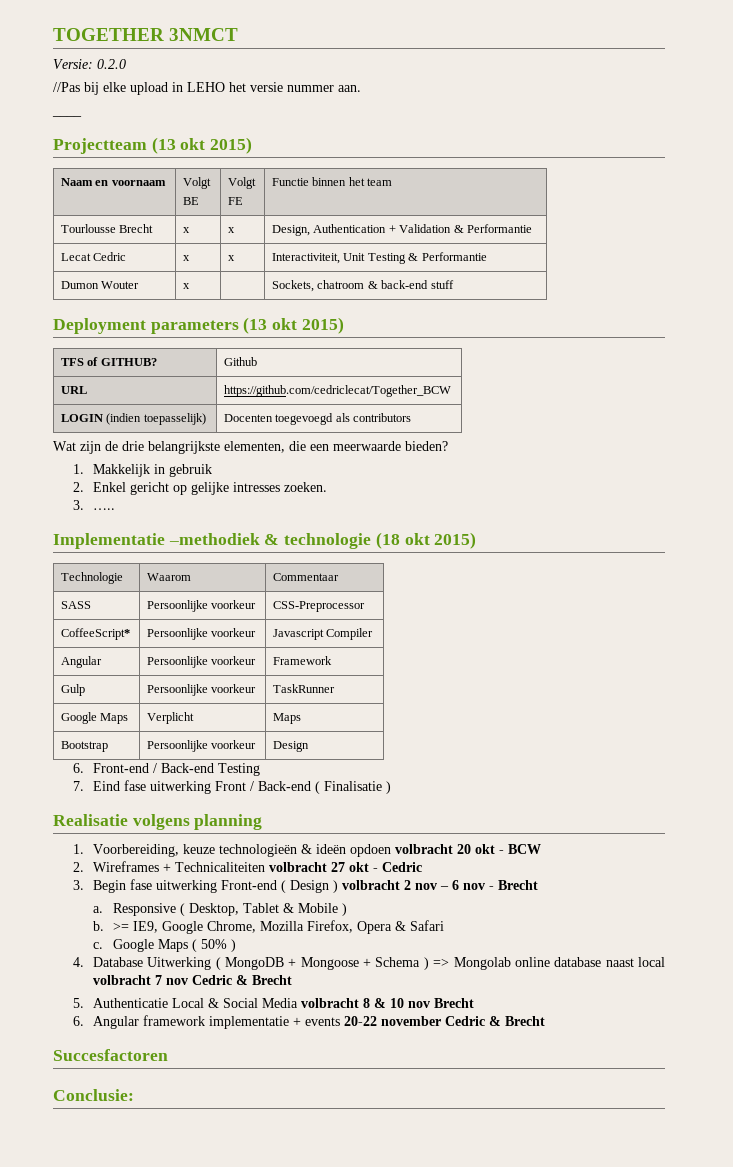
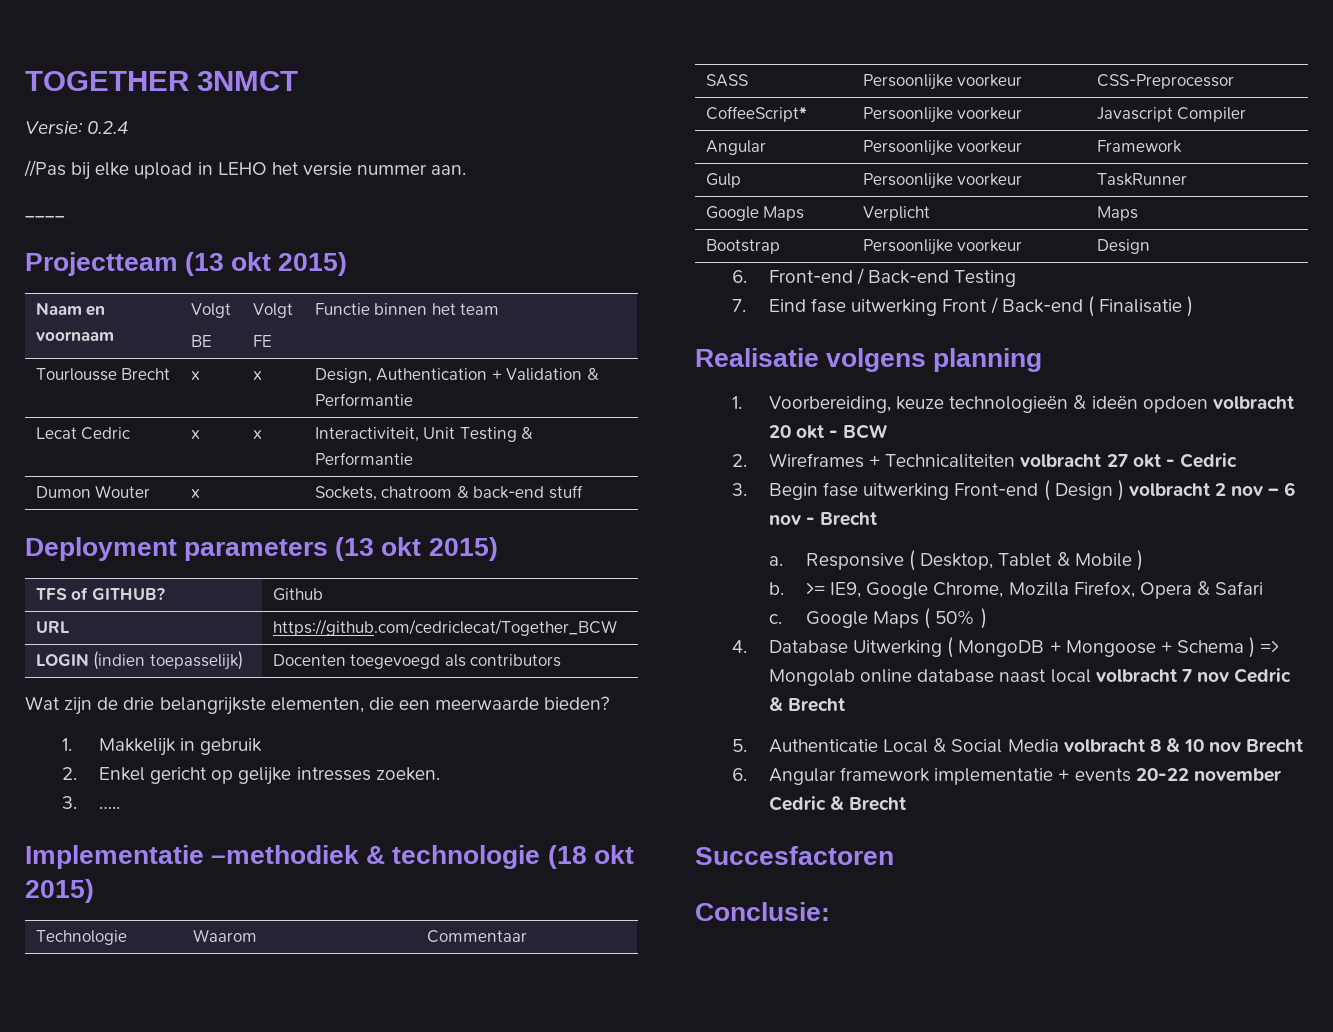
[97,59,126,69] 0.2.0 -> [87,121,129,134] 0.2.4

